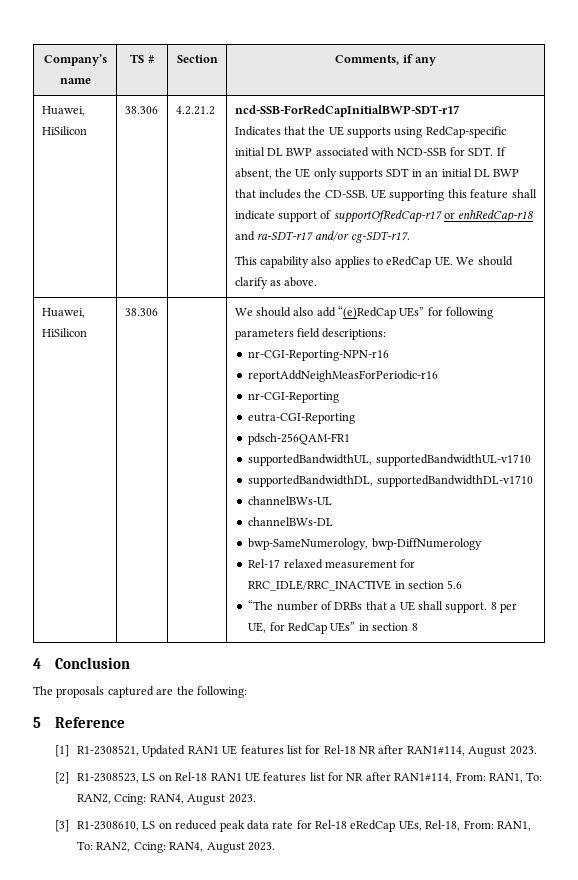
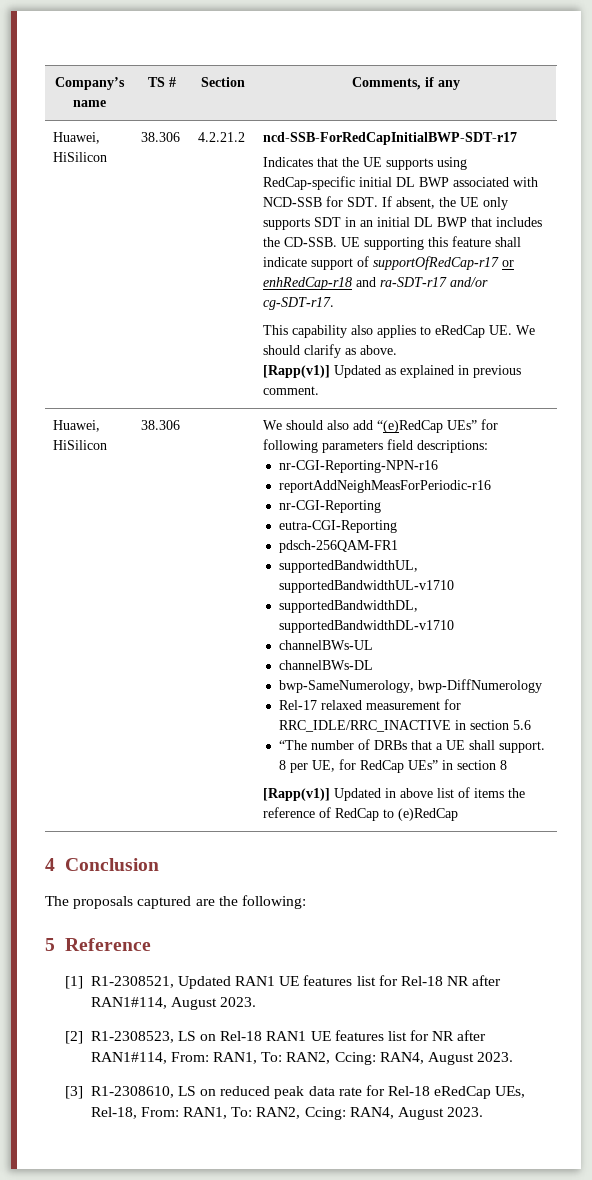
(318, 282) none -> [263,365,522,378] [263,386,320,395] // [Rapp(v1)] Updated as explained in previous comment.
(418, 627) none -> [263,787,526,801] [263,807,459,821] // [Rapp(v1)] Updated in above list of items the reference of RedCap to (e)RedCap

